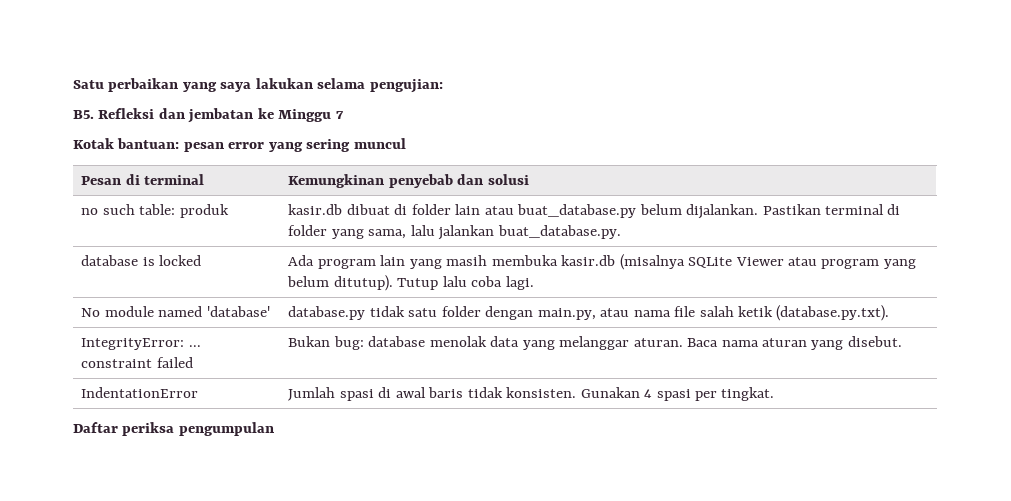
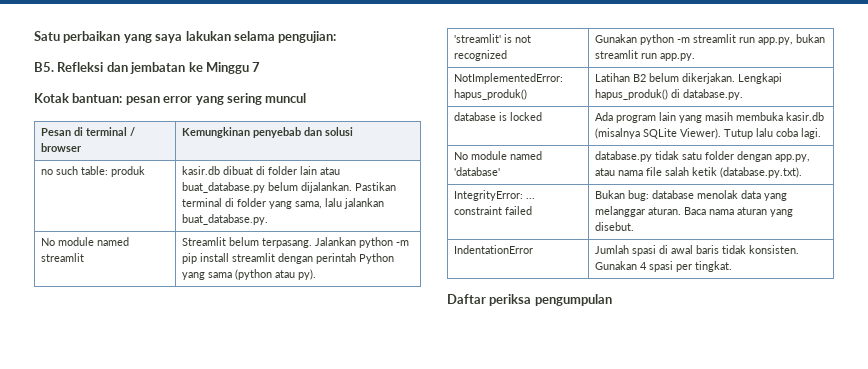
(205, 179) none -> [130,127,136,136] [41,143,83,152] / browser
(621, 232) none -> [41,237,130,246] [41,253,85,262] [182,237,410,248] [182,253,395,264] [182,269,317,280] [454,34,532,43] [454,50,508,61] [595,34,826,45] [595,50,696,61] [454,73,564,84] [454,89,528,100] [595,73,783,84] [595,89,744,100] // No module named streamlit | Streamlit belum terpasang. Jalankan python -m pip install streamlit dengan perintah Python yang sama (python atau py). // 'streamlit' is not recognized | Gunakan python -m streamlit run app.py, bukan streamlit run app.py. // NotImplementedError: hapus_produk() | Latihan B2 belum dikerjakan. Lengkapi hapus_produk() di database.py.
[735,257,916,269] [287,275,393,291] Viewer atau program yang belum ditutup). -> [680,128,722,139] Viewer).
[537,308,596,320] main.py, -> [775,154,811,162] app.py,

